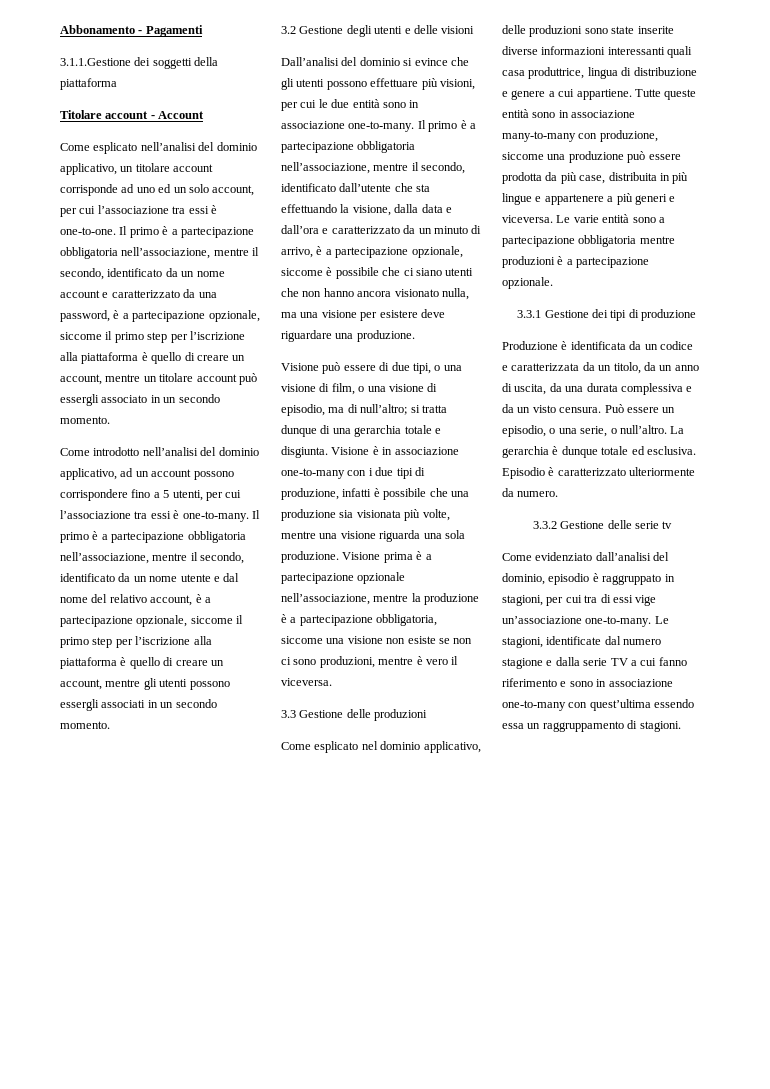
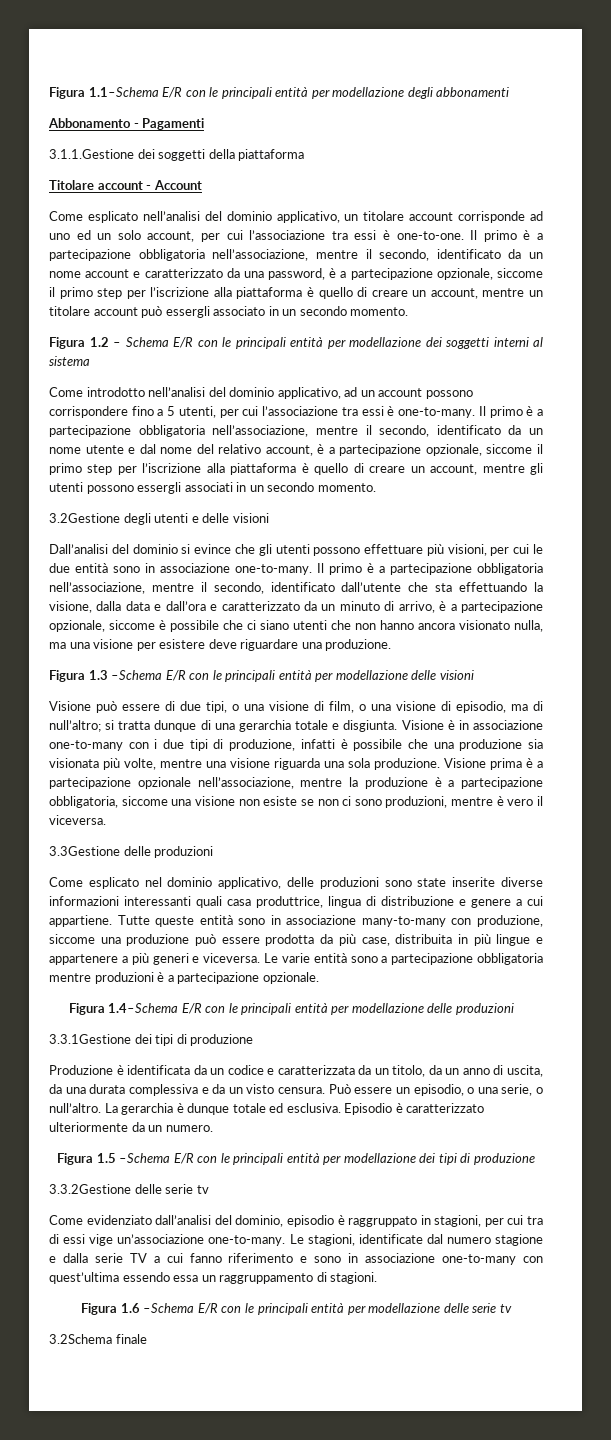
(60, 29) none -> [49,87,510,99] Figura 1.1–Schema E/R con le principali entità per modellazione degli abbonamenti //
(110, 420) none -> [49,337,543,349] [49,356,90,366] // Figura 1.2 – Schema E/R con le principali entità per modellazione dei soggetti interni al sistema
[281,26,344,34] 3.2 Gestione -> [49,513,120,523] 3.2Gestione
(415, 336) none -> [49,670,474,682] // Figura 1.3 –Schema E/R con le principali entità per modellazione delle visioni
[281,710,344,718] 3.3 Gestione -> [49,846,120,856] 3.3Gestione
[517,310,589,318] 3.3.1 Gestione -> [68,1003,514,1015] [49,1034,131,1044] Figura 1.4–Schema E/R con le principali entità per modellazione delle produzioni // 3.3.1Gestione
(514, 492) none -> [148,1125,163,1132] un
[532,521,605,529] 3.3.2 Gestione -> [57,1153,535,1165] [49,1184,131,1194] Figura 1.5 –Schema E/R con le principali entità per modellazione dei tipi di produzione // 3.3.2Gestione
(681, 726) none -> [81,1303,512,1315] [49,1334,147,1344] // Figura 1.6 –Schema E/R con le principali entità per modellazione delle serie tv // 3.2Schema finale

